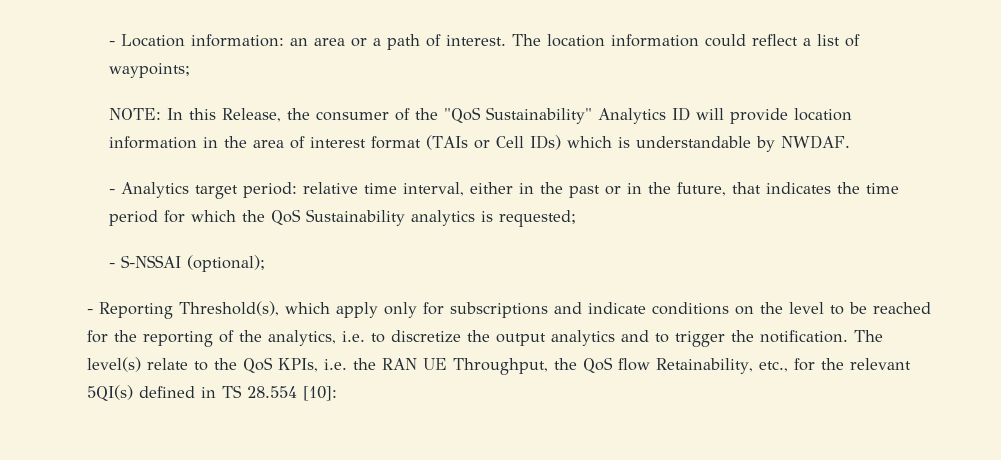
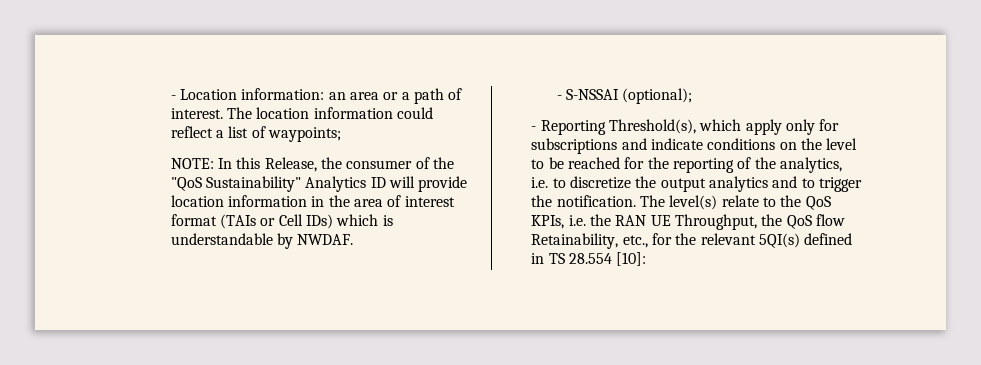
[108,182,899,199] [108,209,576,227] // - Analytics target period: relative time interval, either in the past or in the future, that indicates the time period for which the QoS Sustainability analytics is requested; -> (354, 239) none

